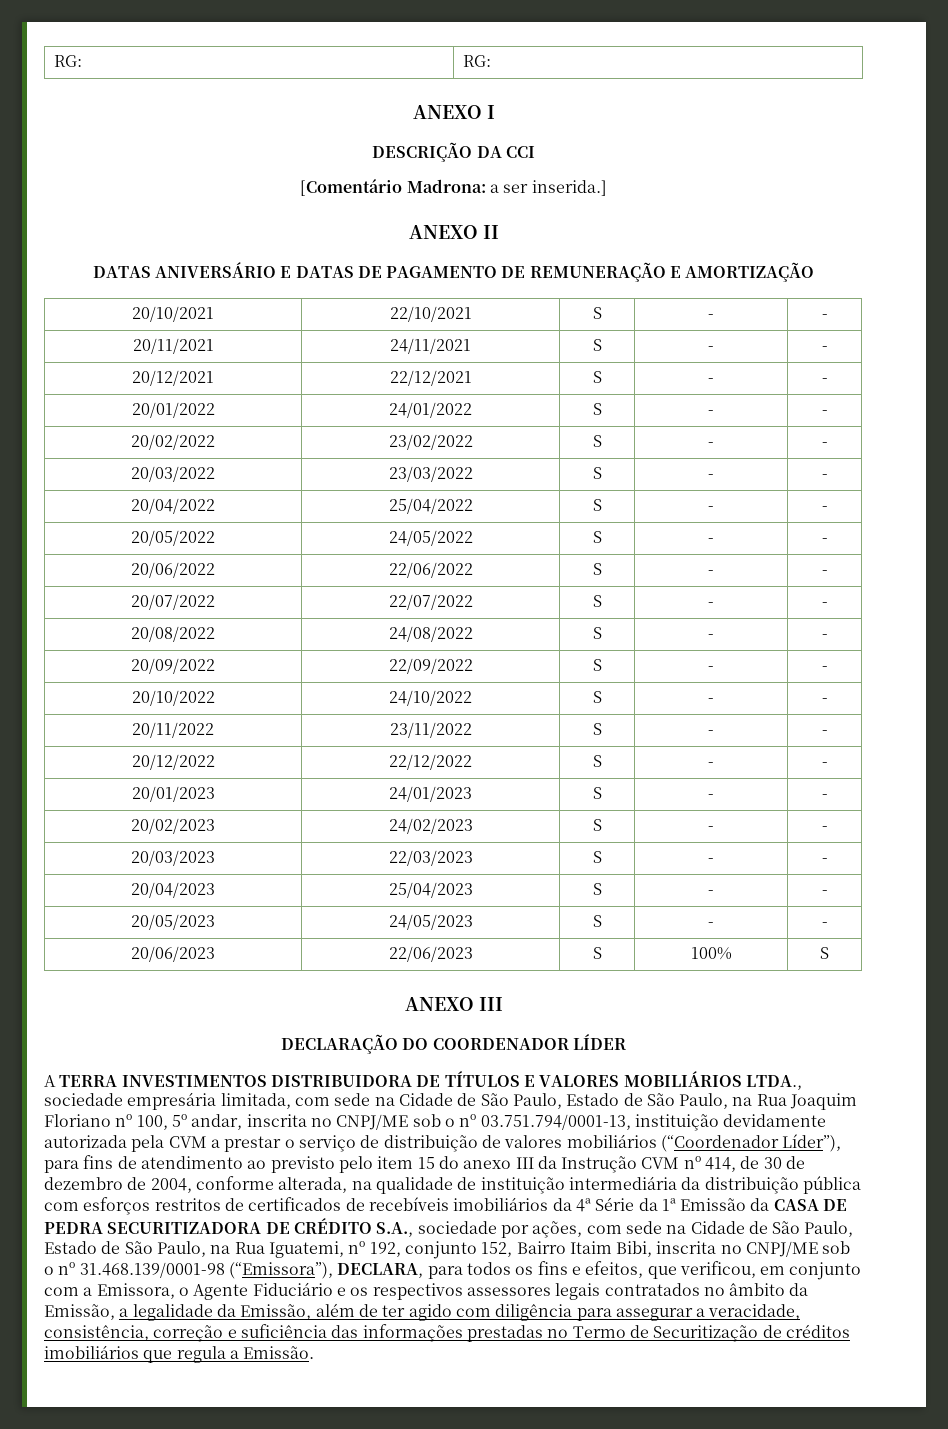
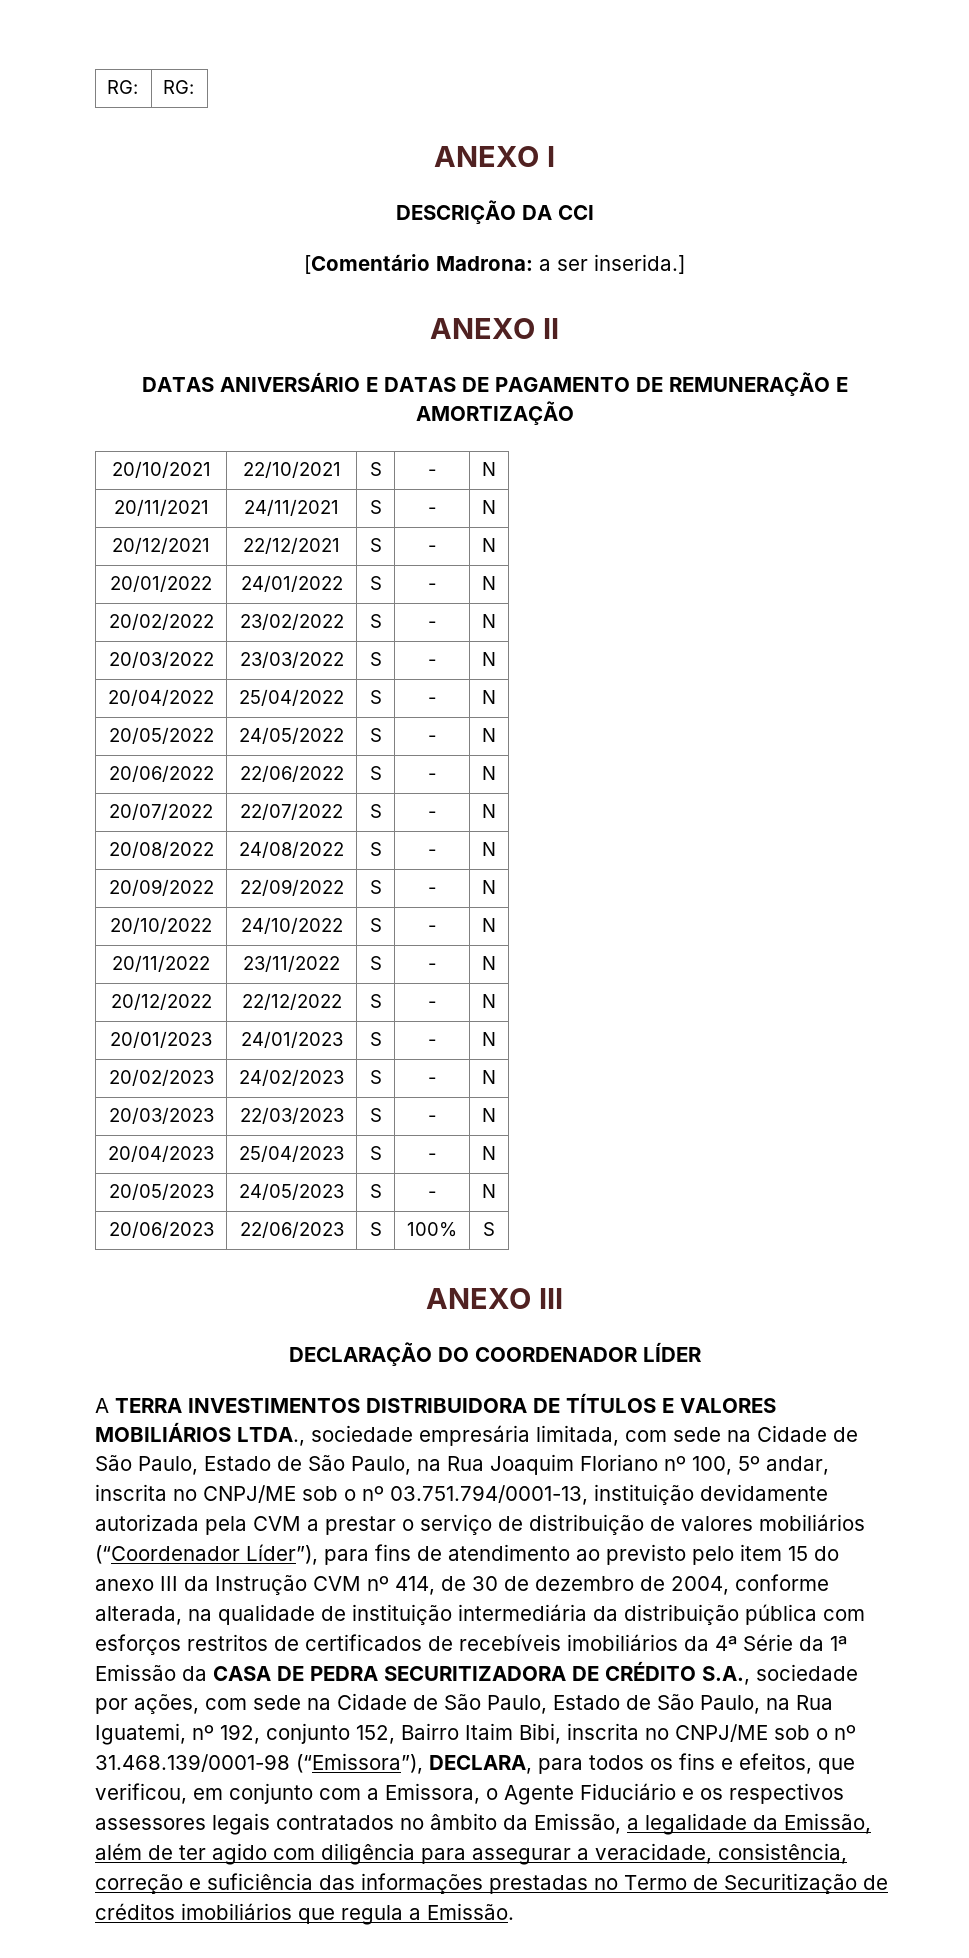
[821,314,828,319] - -> [482,462,496,476] N
[821,346,828,351] - -> [482,500,496,514] N
[821,378,828,383] - -> [482,538,496,552] N
[821,410,828,415] - -> [482,576,496,590] N
[821,442,828,447] - -> [482,614,496,628] N
[821,474,828,479] - -> [482,652,496,666] N
[821,506,828,511] - -> [482,690,496,704] N
[821,538,828,543] - -> [482,728,496,742] N
[821,570,828,575] - -> [482,766,496,780] N
[821,602,828,607] - -> [482,804,496,818] N
[821,634,828,639] - -> [482,842,496,856] N
[821,666,828,671] - -> [482,880,496,894] N
[821,698,828,703] - -> [482,918,496,932] N
[821,730,828,735] - -> [482,956,496,970] N
[821,762,828,767] - -> [482,994,496,1008] N
[821,794,828,799] - -> [482,1032,496,1046] N
[821,826,828,831] - -> [482,1070,496,1084] N
[821,858,828,863] - -> [482,1108,496,1122] N
[821,890,828,895] - -> [482,1146,496,1160] N
[821,922,828,927] - -> [482,1184,496,1198] N

